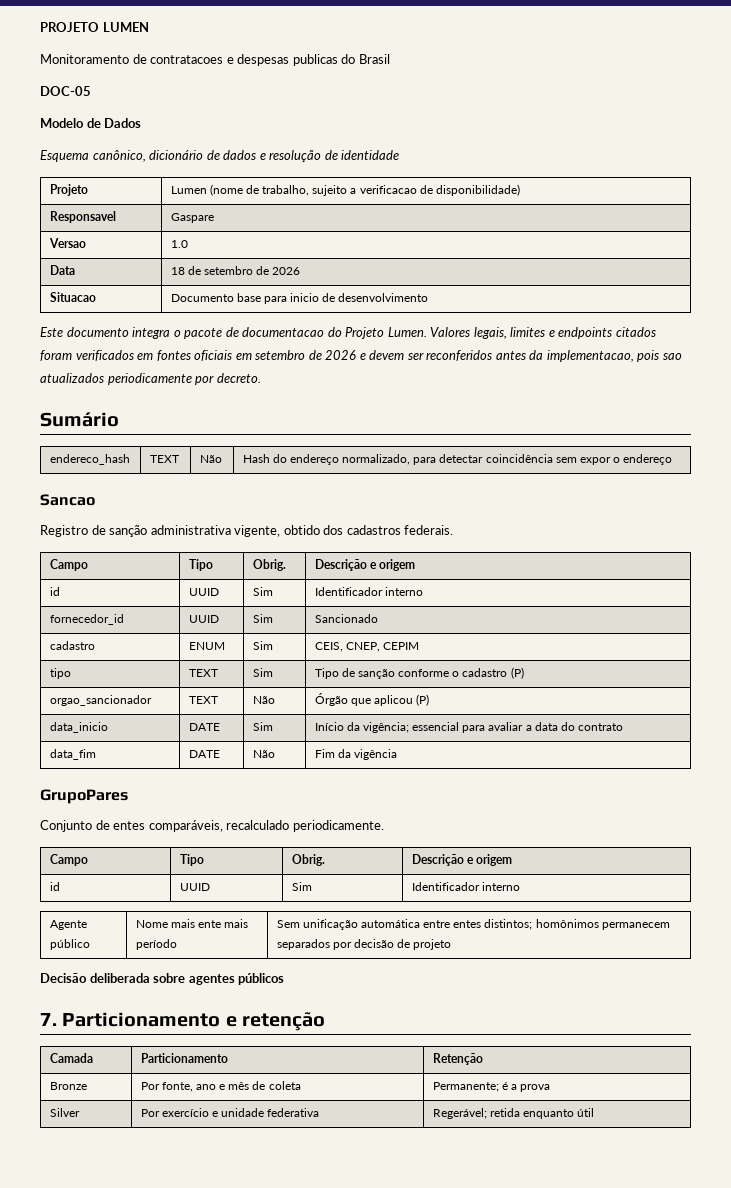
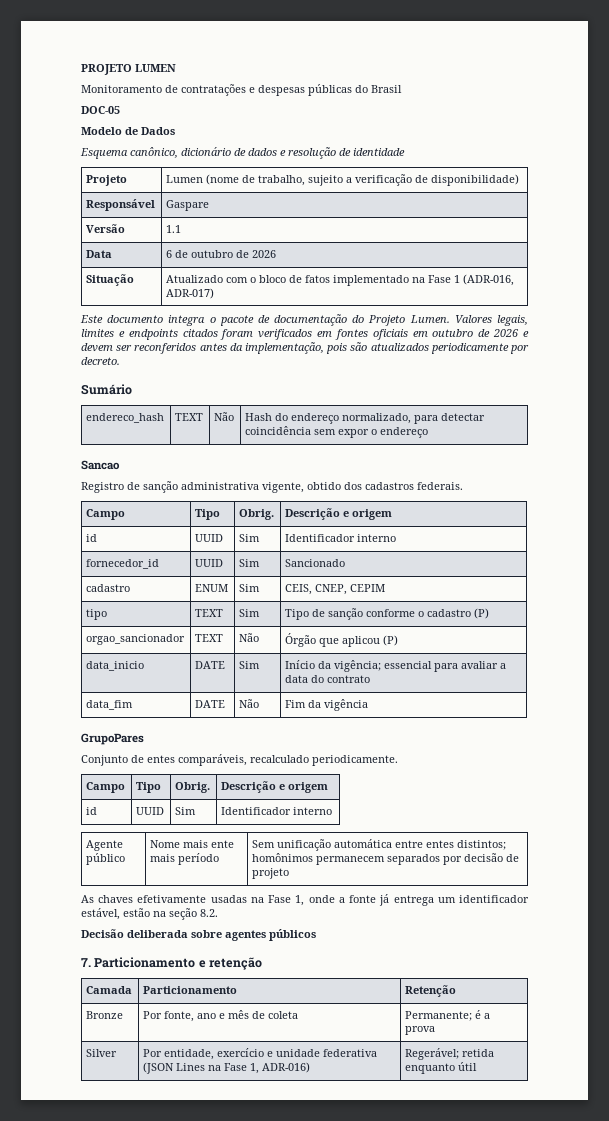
[150,55,224,64] contratacoes -> [181,84,246,96] contratações
[292,54,338,66] publicas -> [308,84,352,96] públicas
[359,185,417,194] verificacao -> [355,174,413,186] verificação
[49,211,116,223] Responsavel -> [86,199,156,211] Responsável
[48,238,86,248] [170,240,188,248] Versao | 1.0 -> [86,224,126,233] [166,225,182,233] Versão | 1.1
[170,266,254,275] 18 de setembro -> [166,250,234,258] 6 de outubro
[49,292,96,302] [170,293,429,304] Situacao | Documento base para inicio de desenvolvimento -> [86,274,135,286] [166,274,515,286] [166,288,215,299] Situação | Atualizado com o bloco de fatos implementado na Fase 1 (ADR-016, ADR-017)
[242,327,325,337] documentacao -> [274,314,348,326] documentação
[255,350,306,360] setembro -> [432,329,474,337] outubro
[546,350,682,362] implementacao, pois sao -> [245,342,368,354] implementação, pois são
(452, 944) none -> [81,894,529,906] [81,908,218,920] // As chaves efetivamente usadas na Fase 1, onde a fonte já entrega um identificador estável, estão na seção 8.2.
(160, 1113) none -> [164,1049,215,1060] entidade,
(320, 1112) none -> [143,1062,311,1074] (JSON Lines na Fase 1, ADR-016)

